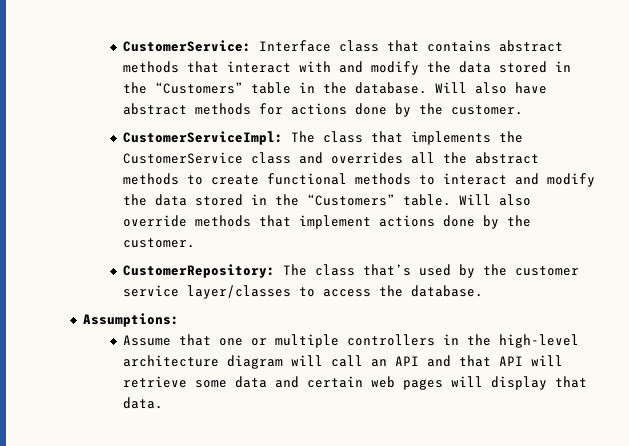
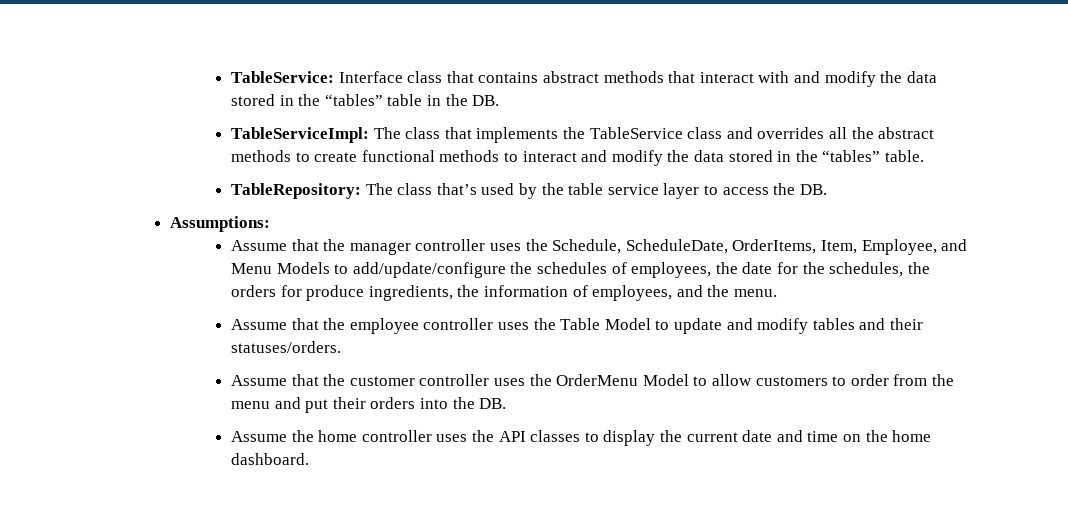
[123,40,252,52] CustomerService: -> [231,71,335,83] TableService:
[155,82,244,94] “Customers” -> [324,94,383,106] “tables”
[355,82,548,94] [123,103,524,117] [123,131,284,145] database. Will also have abstract methods for actions done by the customer. // CustomerServiceImpl: -> [472,95,500,106] [231,127,370,143] DB. // TableServiceImpl:
[123,152,244,164] CustomerService -> [589,127,683,139] TableService
[307,194,396,206] “Customers” -> [822,150,881,162] “tables”
[459,194,532,206] [123,215,532,229] [123,238,196,248] [123,264,276,278] Will also override methods that implement actions done by the customer. // CustomerRepository: -> [231,183,362,199] // TableRepository:
[515,266,580,276] [123,285,292,299] customer service layer/classes -> [568,183,700,199] table service layer
[411,285,484,297] database. -> [799,184,827,195] DB.
[219,334,580,348] [123,355,564,369] [123,376,588,390] [123,397,164,409] one or multiple controllers in the high-level architecture diagram will call an API and that API will retrieve some data and certain web pages will display that data. -> [323,239,968,255] [231,262,930,278] [231,285,777,301] [231,318,923,334] [231,341,342,353] [231,374,954,386] [231,397,507,413] [231,430,932,446] [231,453,310,465] the manager controller uses the Schedule, ScheduleDate, OrderItems, Item, Employee, and Menu Models to add/update/configure the schedules of employees, the date for the schedules, the orders for produce ingredients, the information of employees, and the menu. // Assume that the employee controller uses the Table Model to update and modify tables and their statuses/orders. // Assume that the customer controller uses the OrderMenu Model to allow customers to order from the menu and put their orders into the DB. // Assume the home controller uses the API classes to display the current date and time on the home dashboard.

